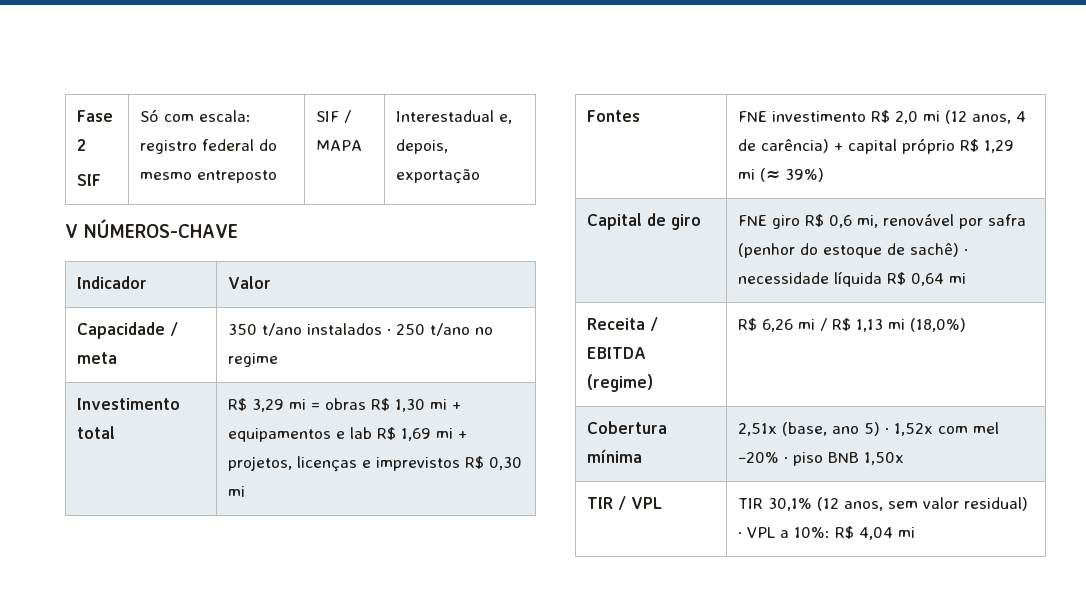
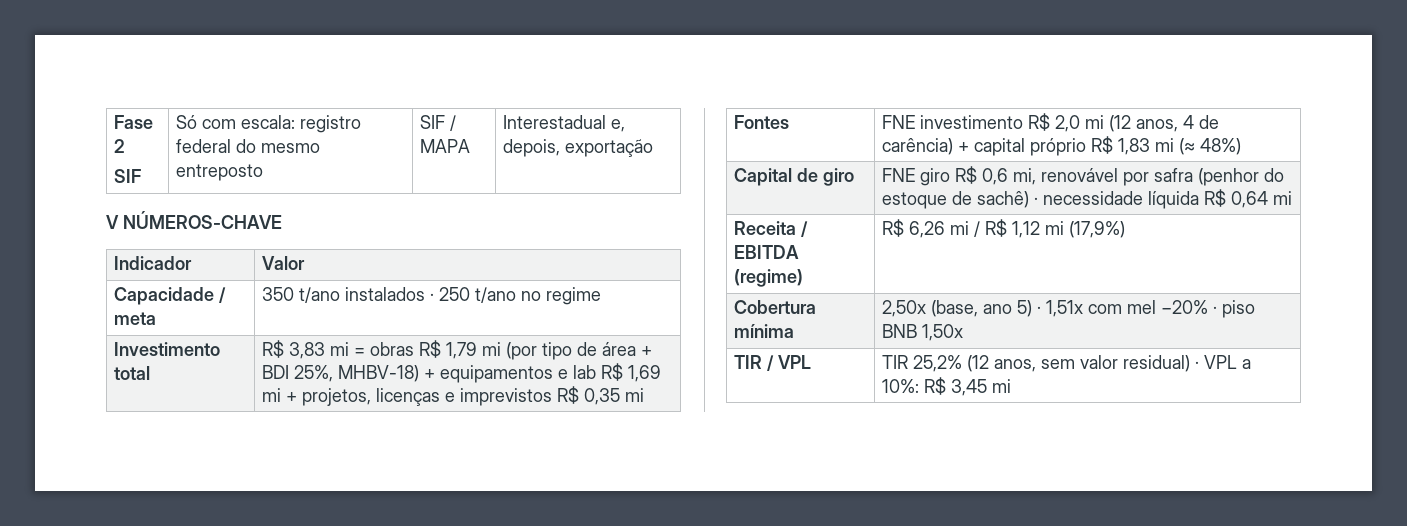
[252,399,285,412] 3,29 -> [289,342,326,359] 3,83
[395,399,448,412] 1,30 mi -> [446,342,653,360] [262,365,420,382] 1,79 mi (por tipo de área + BDI 25%, MHBV-18)
[489,457,523,470] 0,30 -> [584,388,621,405] 0,35
[984,140,1015,153] 1,29 -> [1118,138,1151,155] 1,83
[785,168,825,182] 39%) -> [1200,138,1242,155] 48%)
[856,318,967,332] 1,13 mi (18,0%) -> [1012,221,1126,238] 1,12 mi (17,9%)
[738,423,778,436] 2,51x -> [882,300,927,317] 2,50x
[894,423,934,436] 1,52x -> [1046,300,1084,317] 1,51x
[768,498,813,511] 30,1% -> [913,355,963,372] 25,2%
[859,527,894,540] 4,04 -> [951,379,988,396] 3,45

